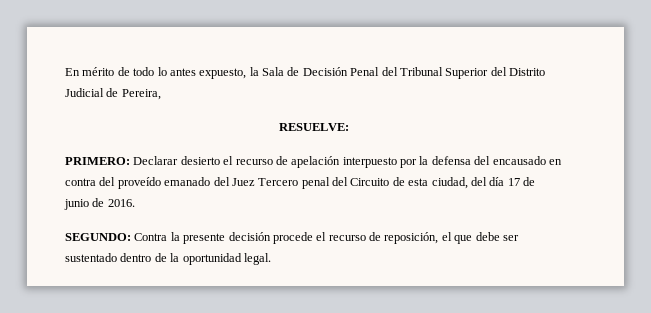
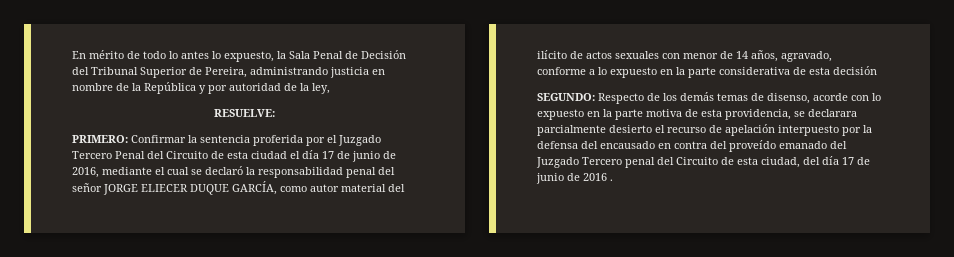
(196, 72) none -> [212,51,221,59] lo
(284, 71) none -> [313,51,343,59] Penal
[350,67,380,76] Penal -> (406, 54) none
[490,67,545,76] [65,88,104,97] del Distrito Judicial -> (187, 72) none
[278,123,349,131] [65,156,179,165] // RESUELVE: // PRIMERO: Declarar -> [250,67,385,78] [72,82,330,94] [214,109,275,117] [72,135,381,146] [72,150,396,162] [72,166,395,178] [72,181,405,195] [537,50,832,62] [537,66,877,78] [537,92,881,104] [537,109,857,120] [537,125,606,136] administrando justicia en nombre de la República y por autoridad de la ley, // RESUELVE: // PRIMERO: Confirmar la sentencia proferida por el Juzgado Tercero Penal del Circuito de esta ciudad el día 17 de junio de 2016, mediante el cual se declaró la responsabilidad penal del señor JORGE ELIECER DUQUE GARCÍA, como autor material del ilícito de actos sexuales con menor de 14 años, agravado, conforme a lo expuesto en la parte considerativa de esta decisión // SEGUNDO: Respecto de los demás temas de disenso, acorde con lo expuesto en la parte motiva de esta providencia, se declarara parcialmente
[231,178,255,186] Juez -> [536,157,579,168] Juzgado
[107,199,135,207] [65,232,519,244] [65,253,271,265] 2016. // SEGUNDO: Contra la presente decisión procede el recurso de reposición, el que debe ser sustentado dentro de la oportunidad legal. -> [583,173,613,181] 2016 .

